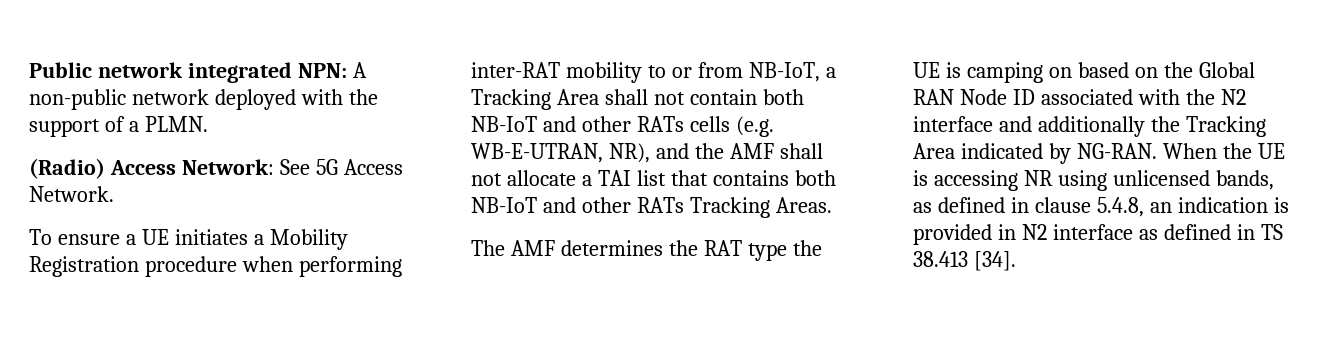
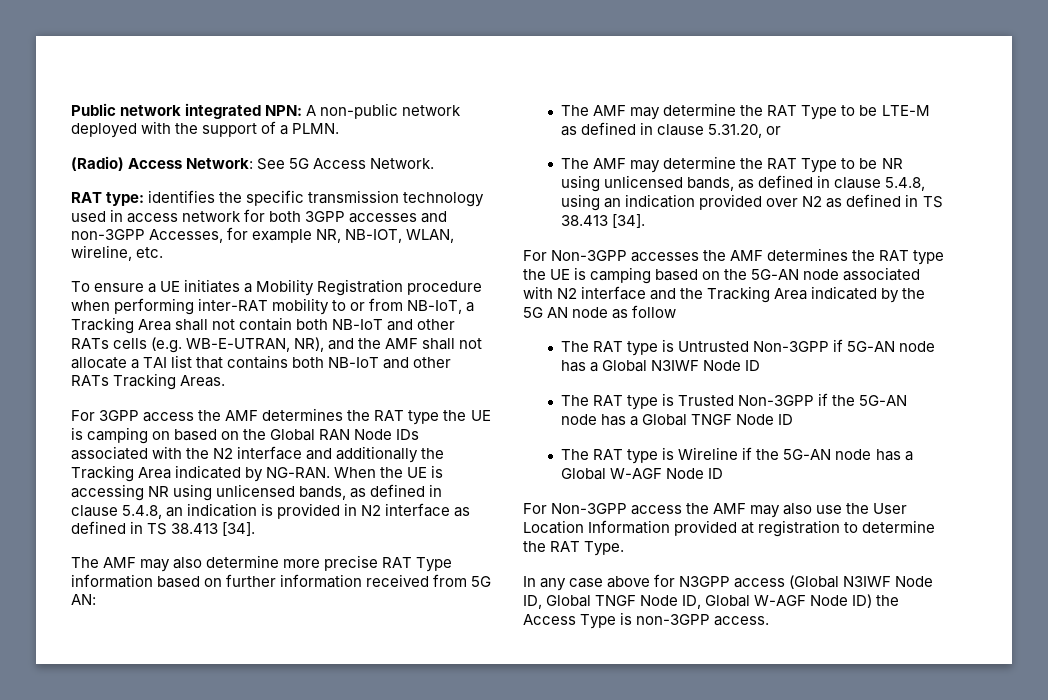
(114, 194) none -> [71,190,485,207] [71,209,448,223] [71,227,455,243] [71,245,164,261] // RAT type: identifies the specific transmission technology used in access network for both 3GPP accesses and non-3GPP Accesses, for example NR, NB-IOT, WLAN, wireline, etc.
[471,240,505,256] The -> [71,410,222,422] For 3GPP access the
[1012,89,1035,105] ID -> [396,429,420,440] IDs
(1016, 261) none -> [71,555,453,572] [71,574,492,588] [71,594,96,605] [561,103,930,120] [561,122,782,138] [561,156,903,173] [561,175,926,192] [561,194,943,211] [561,214,646,228] [523,248,945,265] [523,267,921,284] [523,286,926,303] [523,305,677,319] [561,339,936,356] [561,360,761,372] [561,393,908,410] [561,414,794,426] [561,447,913,464] [561,468,724,480] [523,503,908,518] [523,520,936,537] [523,541,625,556] [523,574,934,591] [523,594,900,609] [523,612,770,629] // The AMF may also determine more precise RAT Type information based on further information received from 5G AN: // The AMF may determine the RAT Type to be LTE-M as defined in clause 5.31.20, or // The AMF may determine the RAT Type to be NR using unlicensed bands, as defined in clause 5.4.8, using an indication provided over N2 as defined in TS 38.413 [34]. // For Non-3GPP accesses the AMF determines the RAT type the UE is camping based on the 5G-AN node associated with N2 interface and the Tracking Area indicated by the 5G AN node as follow // The RAT type is Untrusted Non-3GPP if 5G-AN node has a Global N3IWF Node ID // The RAT type is Trusted Non-3GPP if the 5G-AN node has a Global TNGF Node ID // The RAT type is Wireline if the 5G-AN node has a Global W-AGF Node ID // For Non-3GPP access the AMF may also use the User Location Information provided at registration to determine the RAT Type. // In any case above for N3GPP access (Global N3IWF Node ID, Global TNGF Node ID, Global W-AGF Node ID) the Access Type is non-3GPP access.

